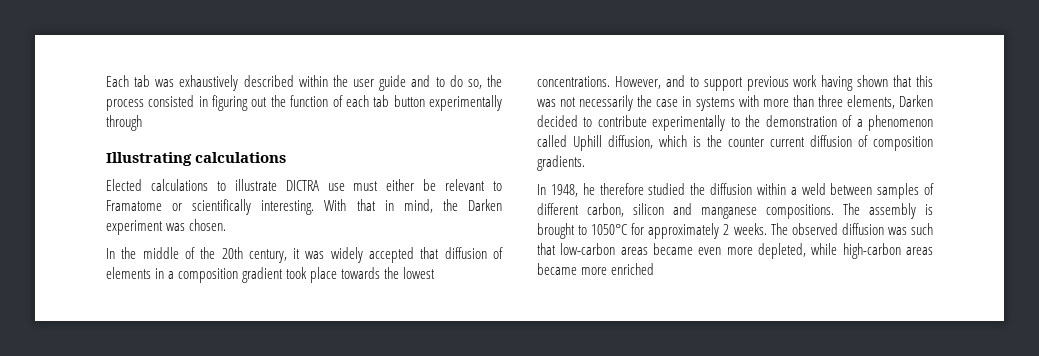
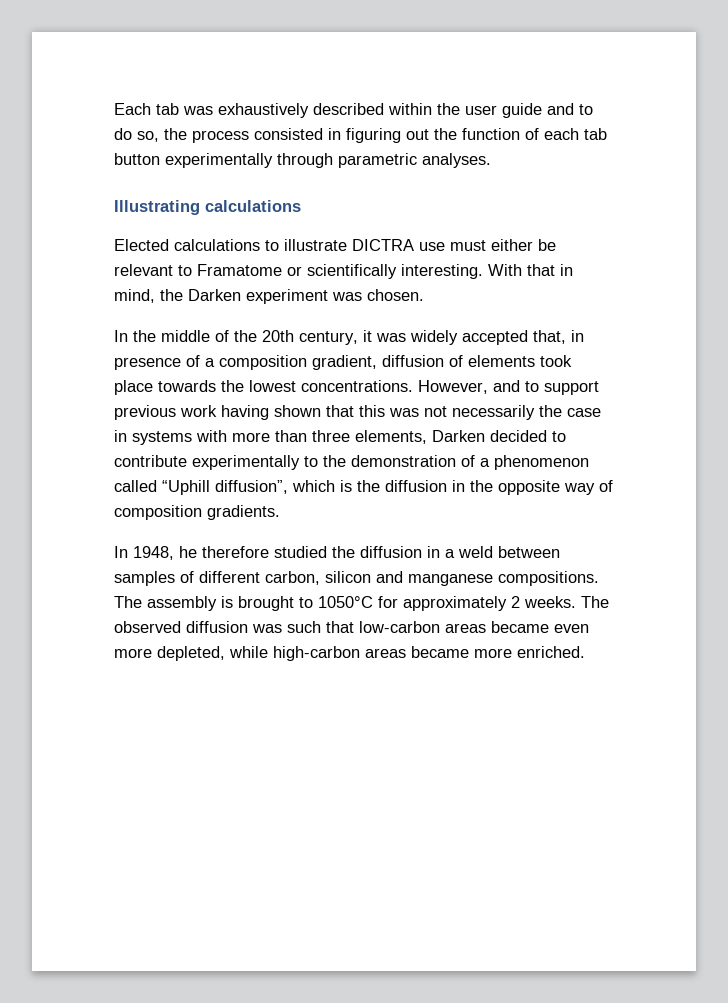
(142, 123) none -> [338,153,491,168] parametric analyses.
[420,247,504,259] [106,267,284,283] that diffusion of elements in a composition gradient -> [533,330,584,344] [114,355,535,370] that, in presence of a composition gradient, diffusion of elements
[573,135,653,151] Uphill diffusion, -> [162,480,288,495] “Uphill diffusion”,
[728,135,852,147] counter current diffusion -> [385,480,595,495] diffusion in the opposite way
[756,183,786,195] within -> [427,546,440,558] in
[611,263,655,275] enriched -> [517,646,585,658] enriched.

